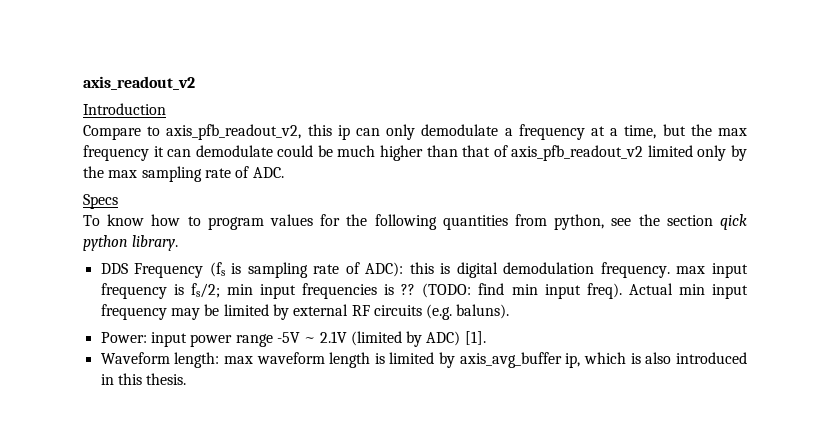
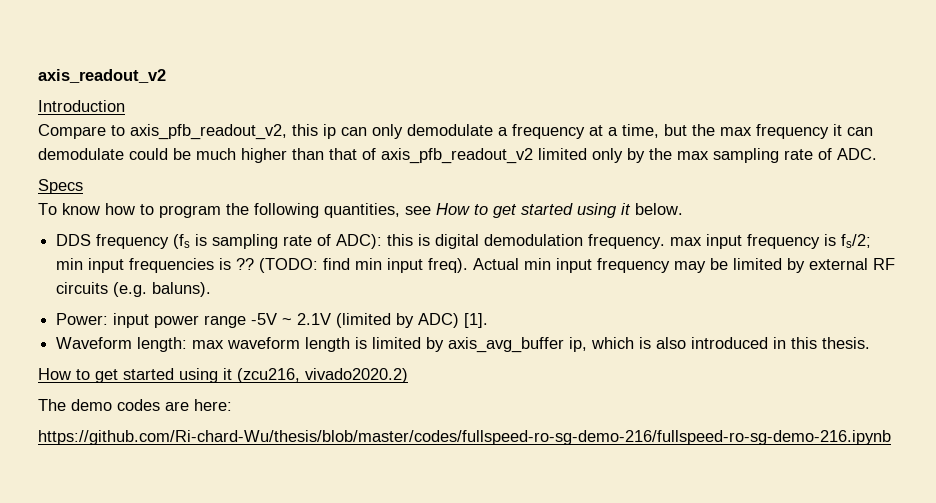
[270,214,748,230] [83,235,179,251] values for the following quantities from python, see the section qick python library. -> [226,203,683,218] the following quantities, see How to get started using it below.
[134,263,204,278] Frequency -> [96,234,170,249] frequency
(187, 379) none -> [38,368,408,383] [38,399,232,411] [38,430,891,445] // How to get started using it (zcu216, vivado2020.2) // The demo codes are here: // https://github.com/Ri-chard-Wu/thesis/blob/master/codes/fullspeed-ro-sg-demo-216/fullspeed-ro-sg-demo-216.ipynb

